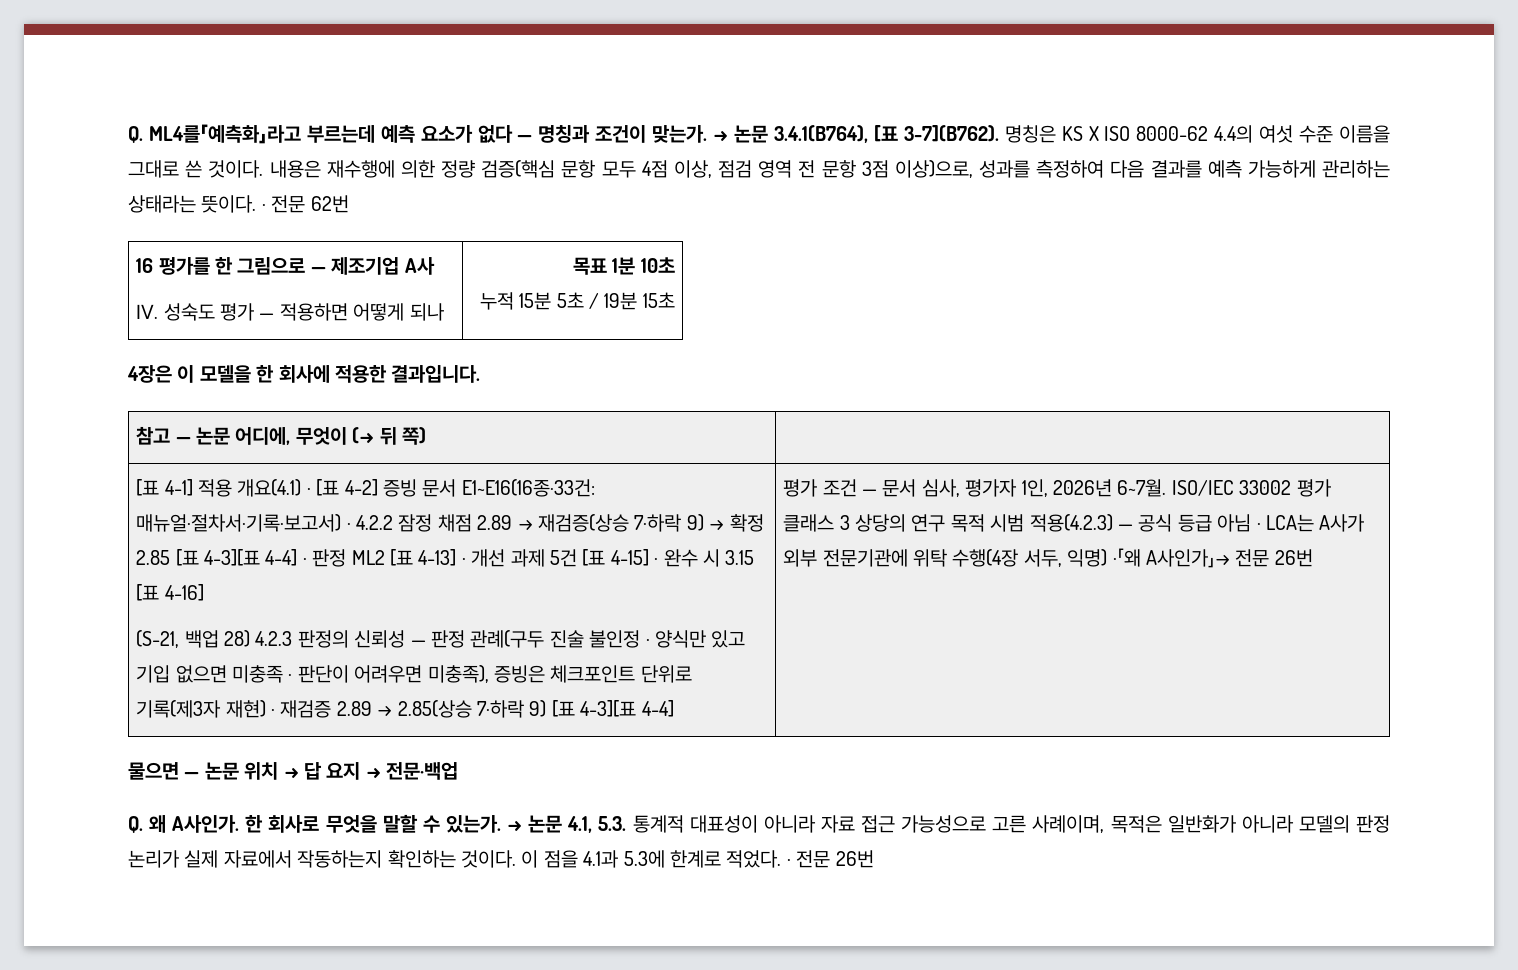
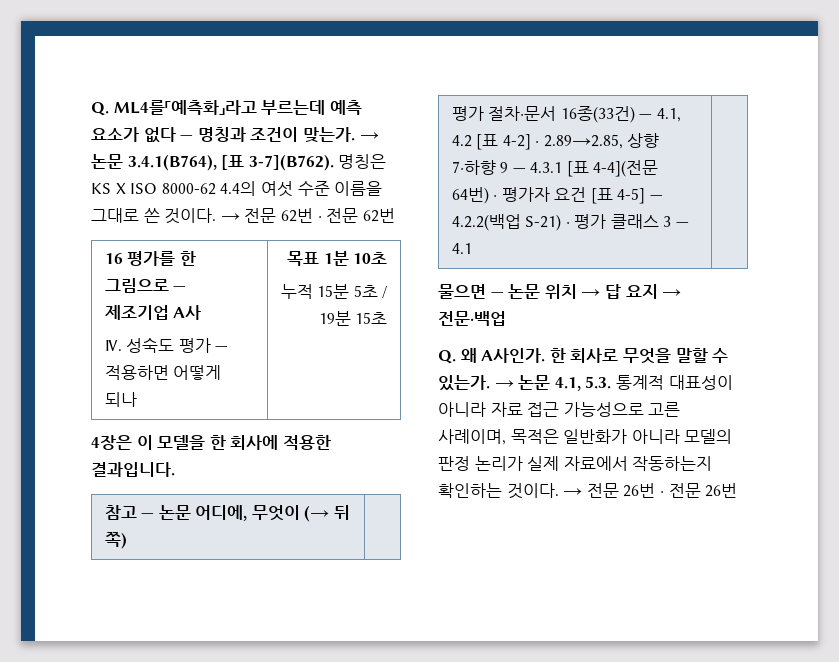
[269,160,1390,178] [128,195,257,213] 내용은 재수행에 의한 정량 검증(핵심 문항 모두 4점 이상, 점검 영역 전 문항 3점 이상)으로, 성과를 측정하여 다음 결과를 예측 가능하게 관리하는 상태라는 뜻이다. -> [220,208,313,223] → 전문 62번
[136,479,595,497] [136,514,764,532] [136,549,755,567] [136,584,204,601] [136,630,746,648] [136,665,692,683] [136,700,674,718] [783,479,1331,497] [783,514,1365,532] [783,548,1313,568] [표 4-1] 적용 개요(4.1) · [표 4-2] 증빙 문서 E1~E16(16종·33건: 매뉴얼·절차서·기록·보고서) · 4.2.2 잠정 채점 2.89 → 재검증(상승 7·하락 9) → 확정 2.85 [표 4-3][표 4-4] · 판정 ML2 [표 4-13] · 개선 과제 5건 [표 4-15] · 완수 시 3.15 [표 4-16] // (S-21, 백업 28) 4.2.3 판정의 신뢰성 — 판정 관례(구두 진술 불인정 · 양식만 있고 기입 없으면 미충족 · 판단이 어려우면 미충족), 증빙은 체크포인트 단위로 기록(제3자 재현) · 재검증 2.89 → 2.85(상승 7·하락 9) [표 4-3][표 4-4] | 평가 조건 — 문서 심사, 평가자 1인, 2026년 6~7월. ISO/IEC 33002 평가 클래스 3 상당의 연구 목적 시범 적용(4.2.3) — 공식 등급 아님 · LCA는 A사가 외부 전문기관에 위탁 수행(4장 서두, 익명) ·「왜 A사인가」→ 전문 26번 -> [451,106,681,123] [451,133,660,150] [451,160,659,177] [451,187,664,204] [451,214,690,231] [451,243,472,254] 평가 절차·문서 16종(33건) — 4.1, 4.2 [표 4-2] · 2.89→2.85, 상향 7·하향 9 — 4.3.1 [표 4-4](전문 64번) · 평가자 요건 [표 4-5] — 4.2.2(백업 S-21) · 평가 클래스 3 — 4.1 |
[521,850,782,868] 이 점을 4.1과 5.3에 한계로 적었다. -> [563,483,656,498] → 전문 26번

